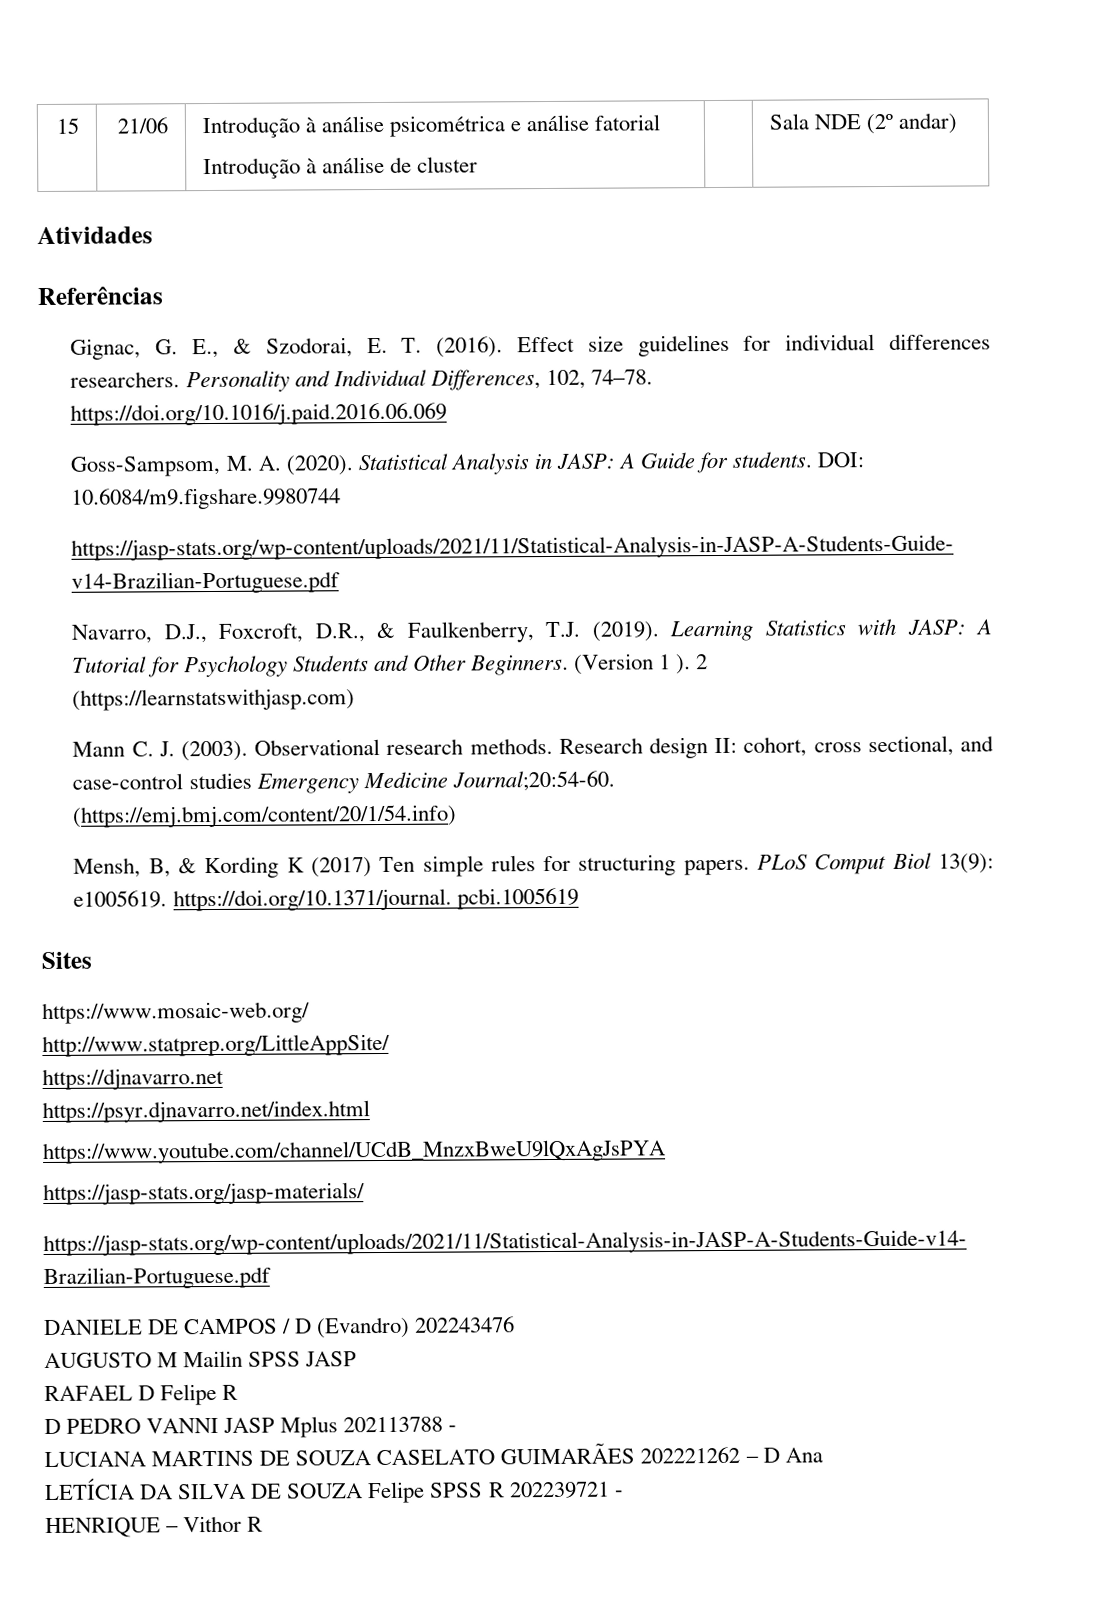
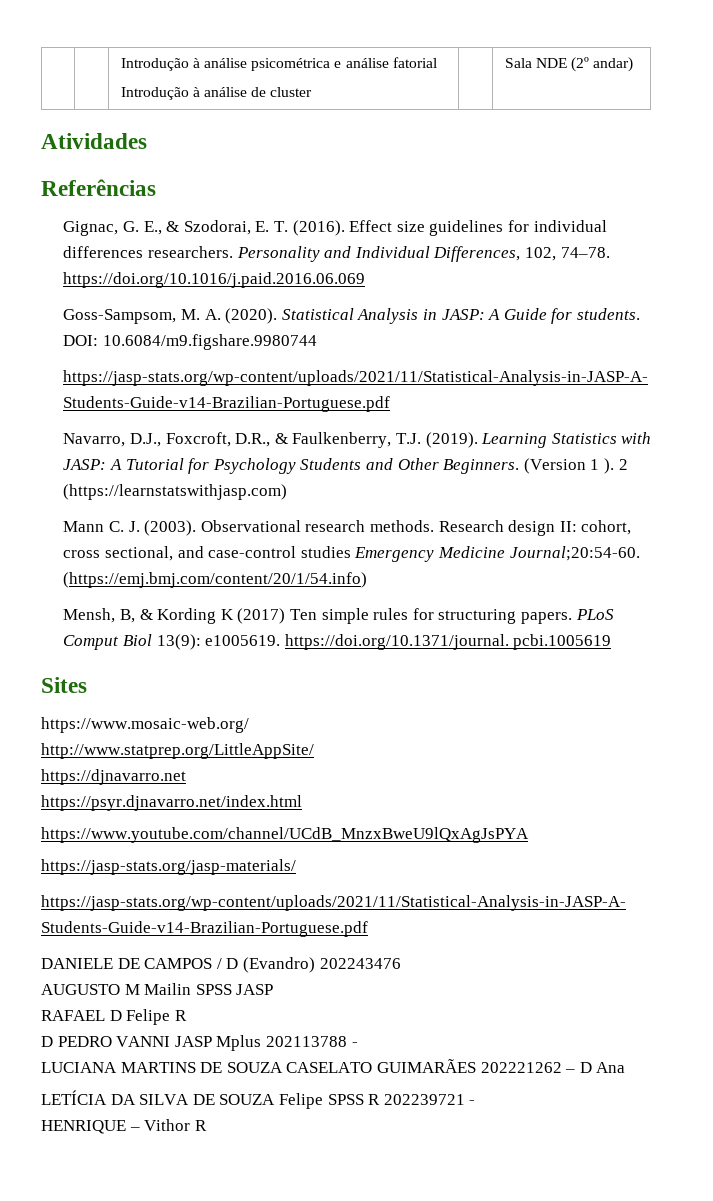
[56,117,80,134] [117,117,169,134] 15 | 21/06 -> (120, 64) |

